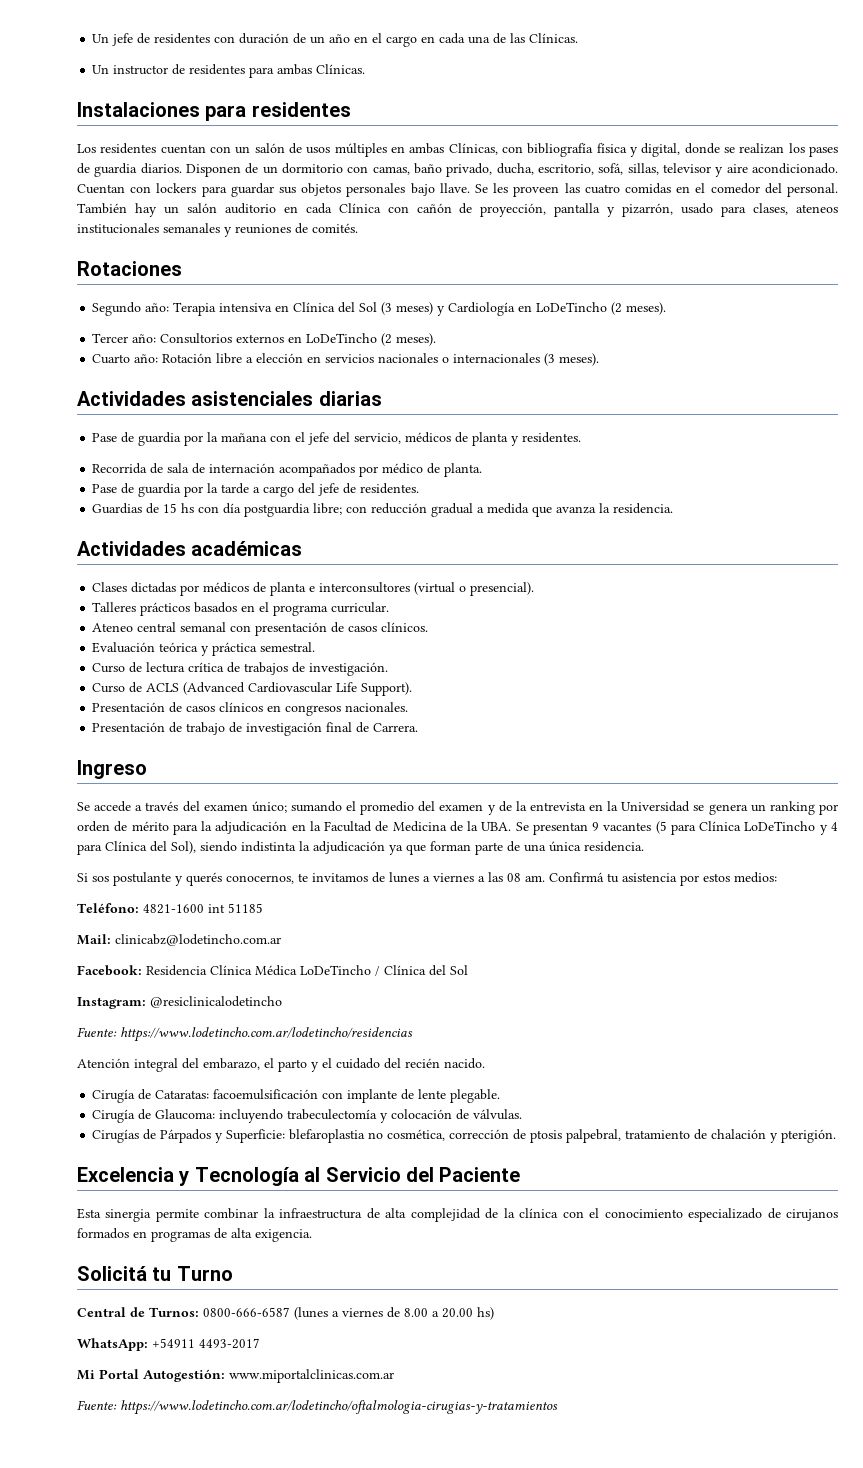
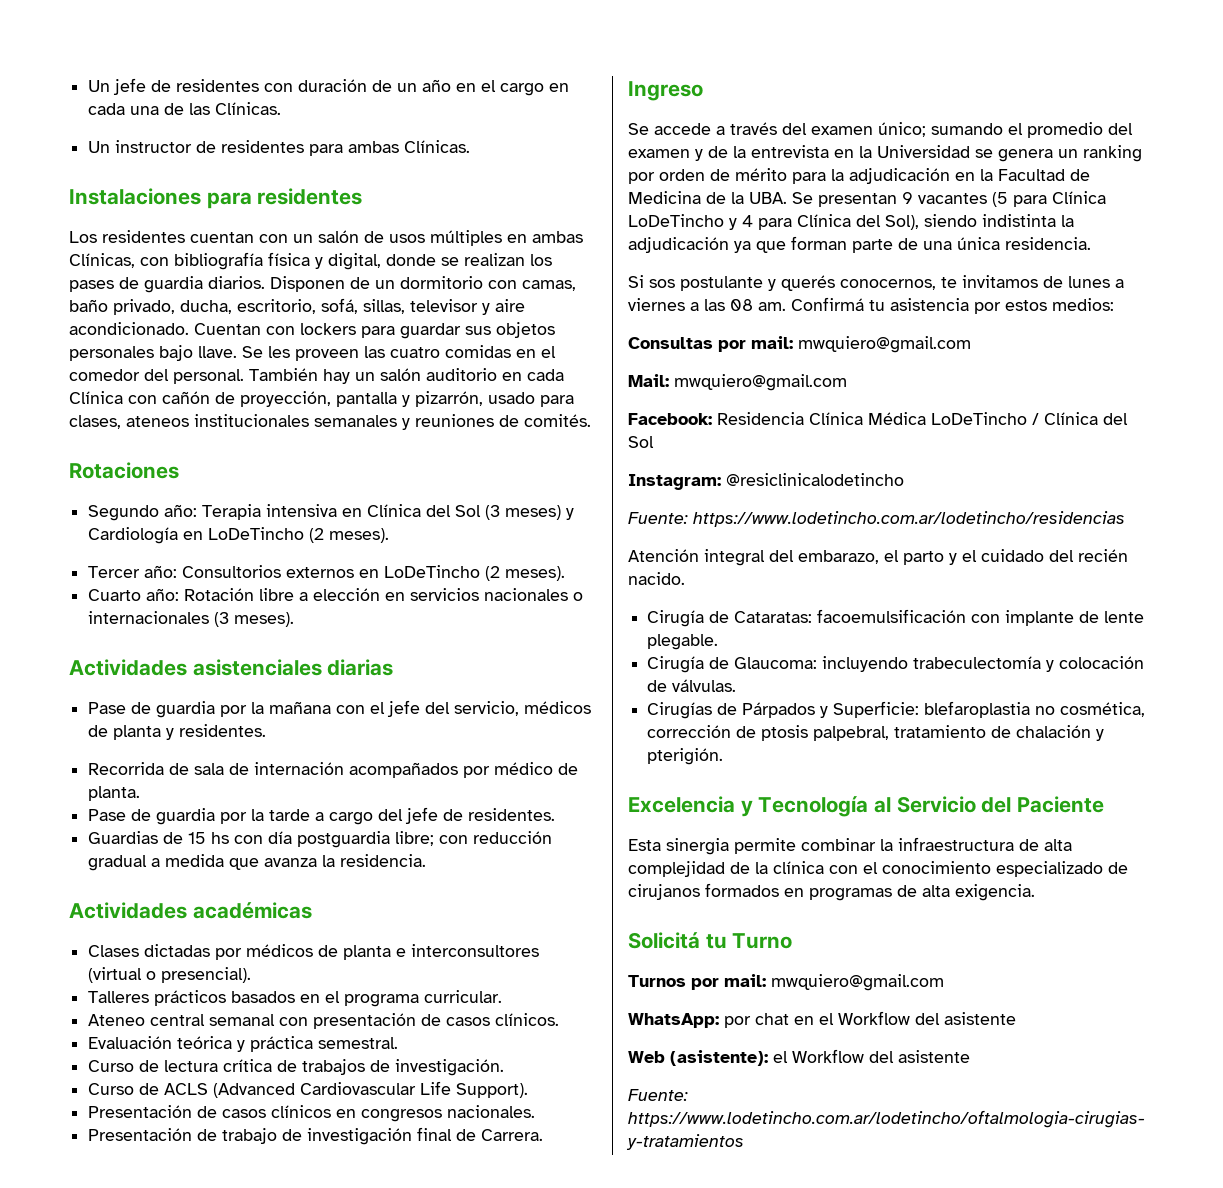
[77,903,263,914] Teléfono: 4821-1600 int 51185 -> [628,336,971,353] Consultas por mail: mwquiero@gmail.com
[115,934,281,946] clinicabz@lodetincho.com.ar -> [674,374,847,391] mwquiero@gmail.com
[77,1307,494,1320] [77,1338,260,1351] [77,1369,394,1383] Central de Turnos: 0800-666-6587 (lunes a viernes de 8.00 a 20.00 hs) // WhatsApp: +54911 4493-2017 // Mi Portal Autogestión: www.miportalclinicas.com.ar -> [628,974,944,991] [628,1011,1016,1028] [628,1049,970,1066] Turnos por mail: mwquiero@gmail.com // WhatsApp: por chat en el Workflow del asistente // Web (asistente): el Workflow del asistente

